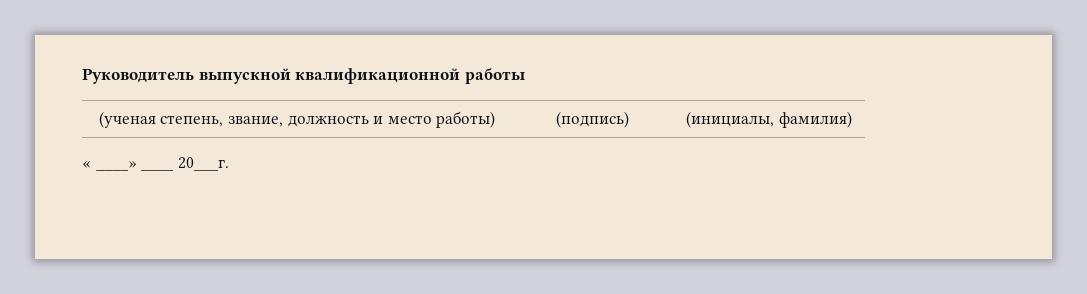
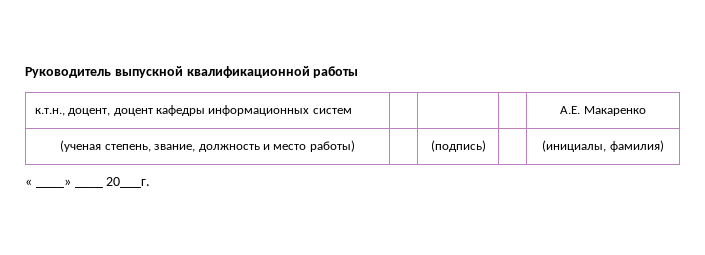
(525, 76) none -> [34,105,352,116] [560,106,646,116] // к.т.н., доцент, доцент кафедры информационных систем | | | | А.Е. Макаренко

